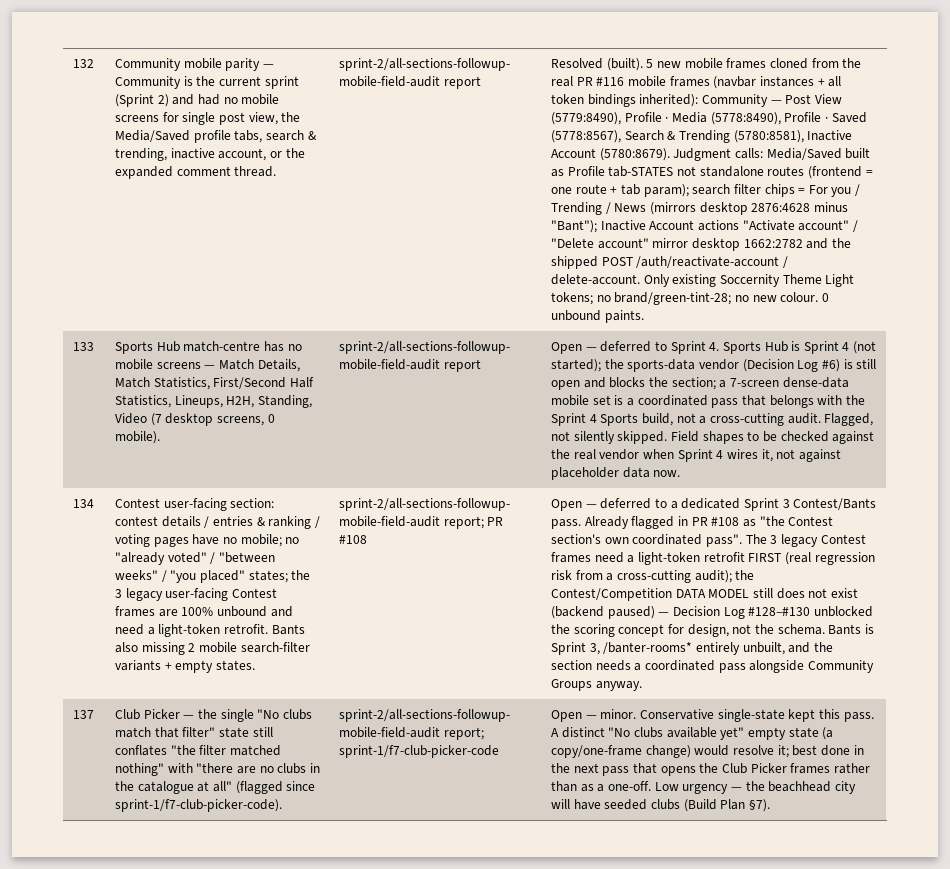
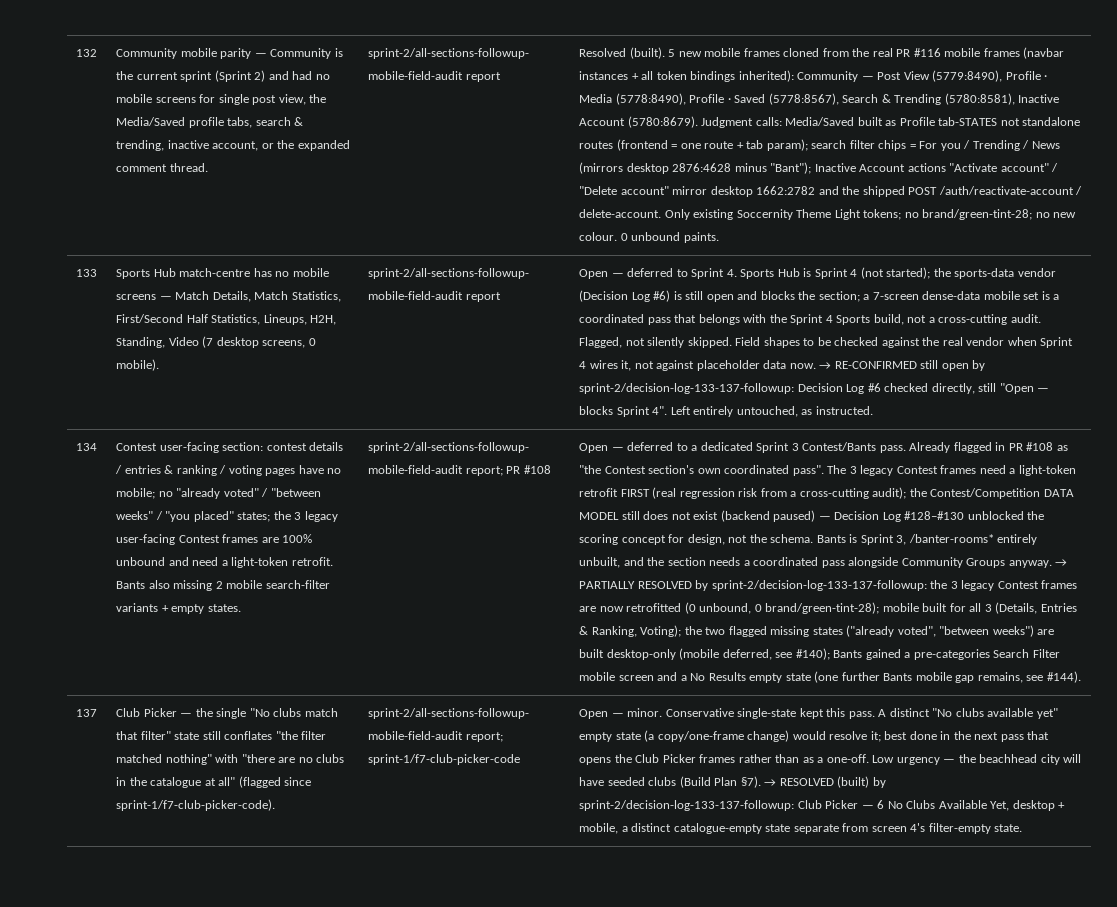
(681, 473) none -> [819,360,986,371] [579,383,1050,394] [579,406,873,417] → RE-CONFIRMED still open by sprint-2/decision-log-133-137-followup: Decision Log #6 checked directly, still "Open — blocks Sprint 4". Left entirely untouched, as instructed.
(642, 686) none -> [1055,559,1068,566] [579,580,1078,591] [579,602,1077,614] [579,625,1055,637] [579,648,1060,660] [579,671,1081,683] → PARTIALLY RESOLVED by sprint-2/decision-log-133-137-followup: the 3 legacy Contest frames are now retrofitted (0 unbound, 0 brand/green-tint-28); mobile built for all 3 (Details, Entries & Ranking, Voting); the two flagged missing states ("already voted", "between weeks") are built desktop-only (mobile deferred, see #140); Bants gained a pre-categories Search Filter mobile screen and a No Results empty state (one further Bants mobile gap remains, see #144).
(770, 805) none -> [764,776,886,788] [579,800,1066,811] [579,823,1023,834] → RESOLVED (built) by sprint-2/decision-log-133-137-followup: Club Picker — 6 No Clubs Available Yet, desktop + mobile, a distinct catalogue-empty state separate from screen 4's filter-empty state.

